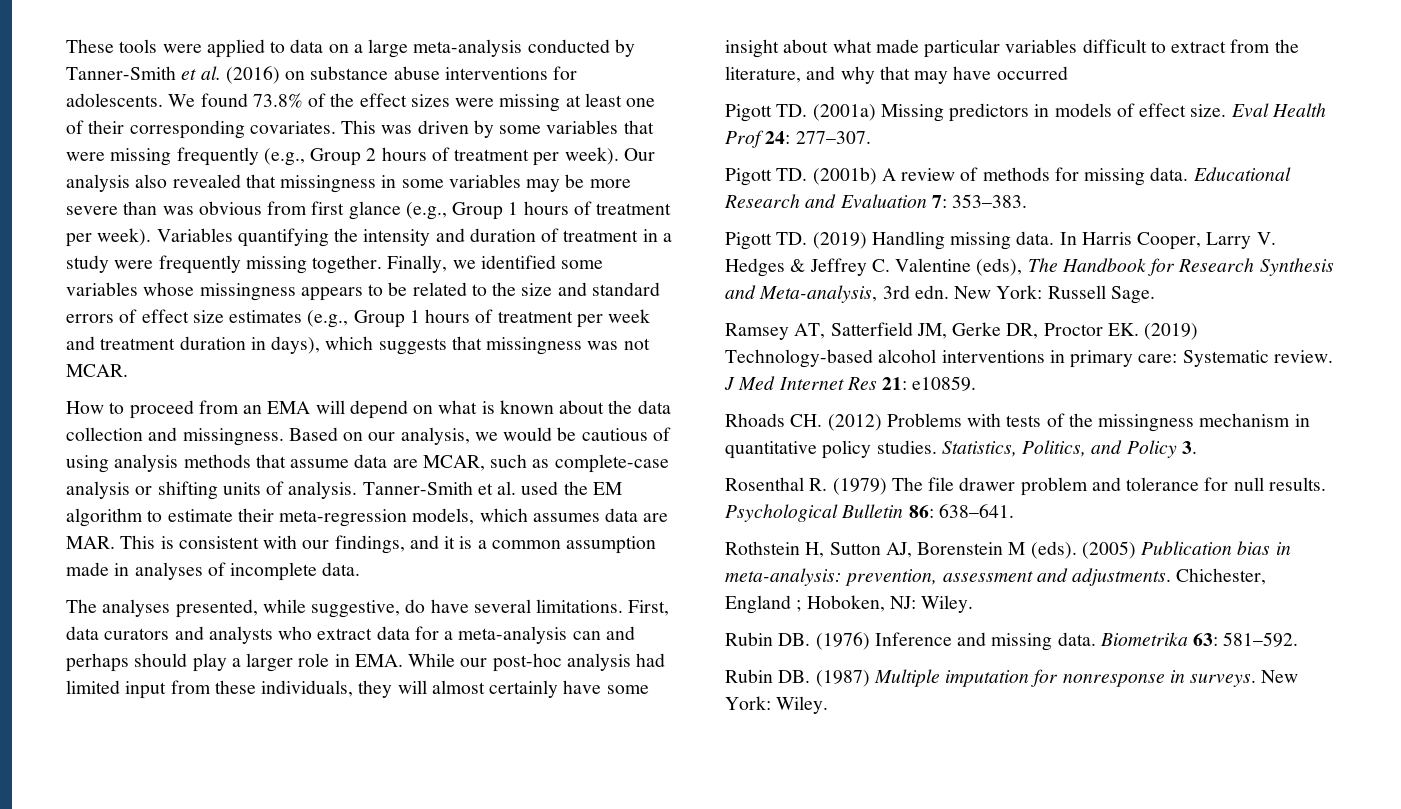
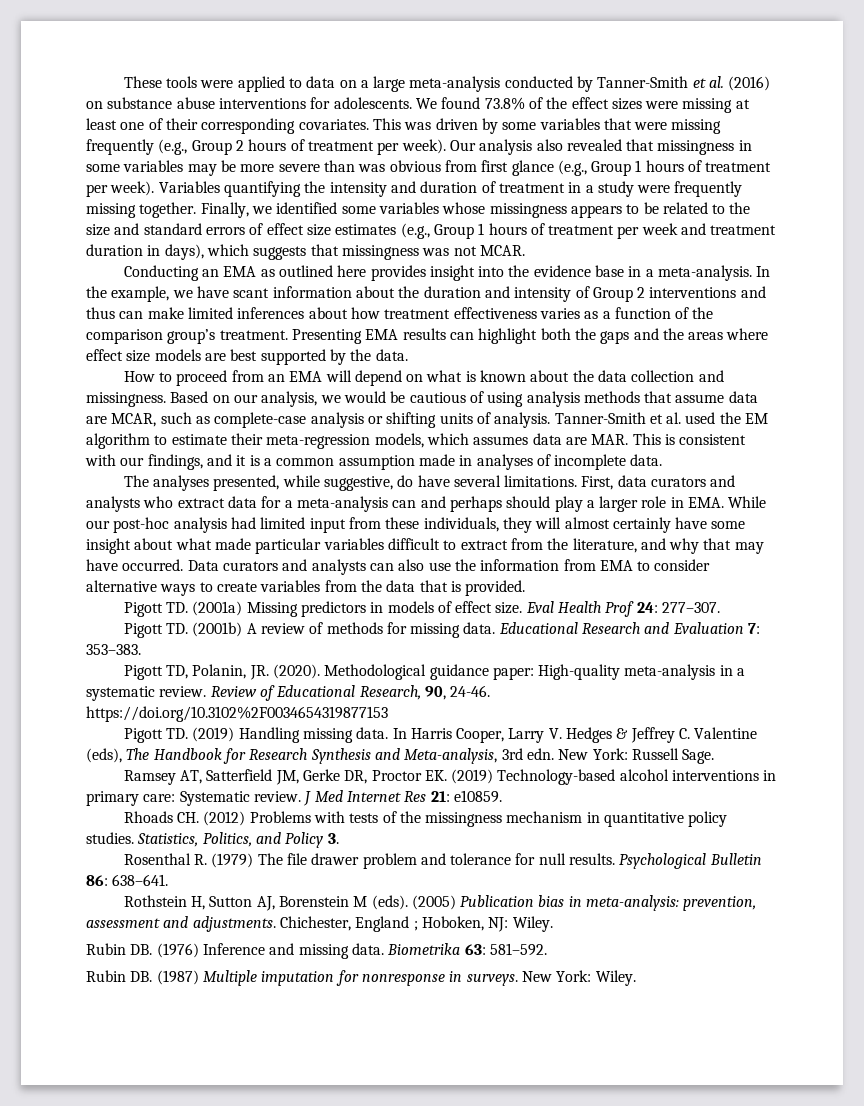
(128, 370) none -> [123,265,771,281] [86,286,766,302] [86,307,714,319] [86,328,769,344] [86,349,408,365] // Conducting an EMA as outlined here provides insight into the evidence base in a meta-analysis. In the example, we have scant information about the duration and intensity of Group 2 interventions and thus can make limited inferences about how treatment effectiveness varies as a function of the comparison group’s treatment. Presenting EMA results can highlight both the gaps and the areas where effect size models are best supported by the data.
[996,66,1068,80] occurred -> [122,559,711,575] [86,580,526,596] occurred. Data curators and analysts can also use the information from EMA to consider alternative ways to create variables from the data that is provided.
(1028, 201) none -> [123,664,746,680] [86,685,491,701] [86,706,388,722] // Pigott TD, Polanin, JR. (2020). Methodological guidance paper: High-quality meta-analysis in a systematic review. Review of Educational Research, 90, 24-46. https://doi.org/10.3102%2F0034654319877153

